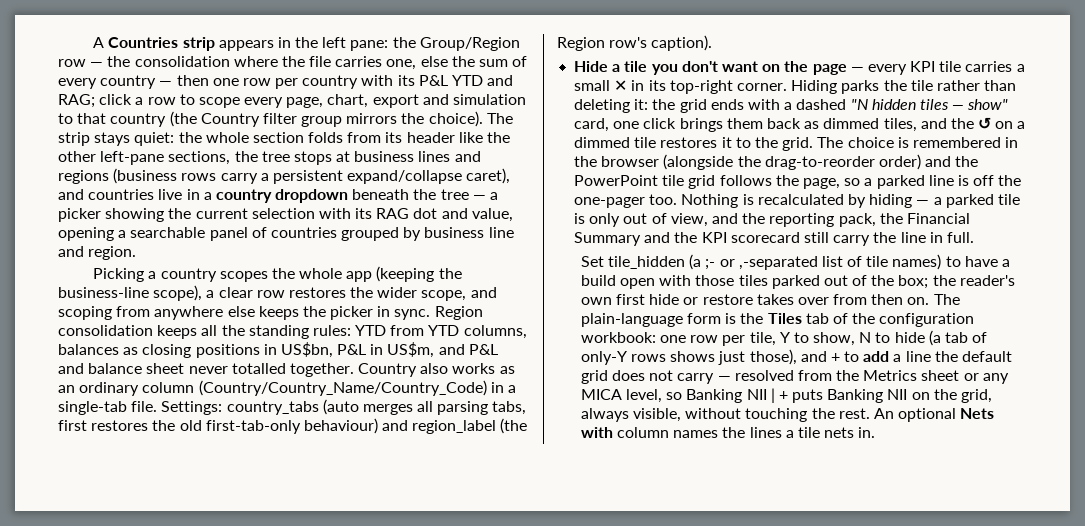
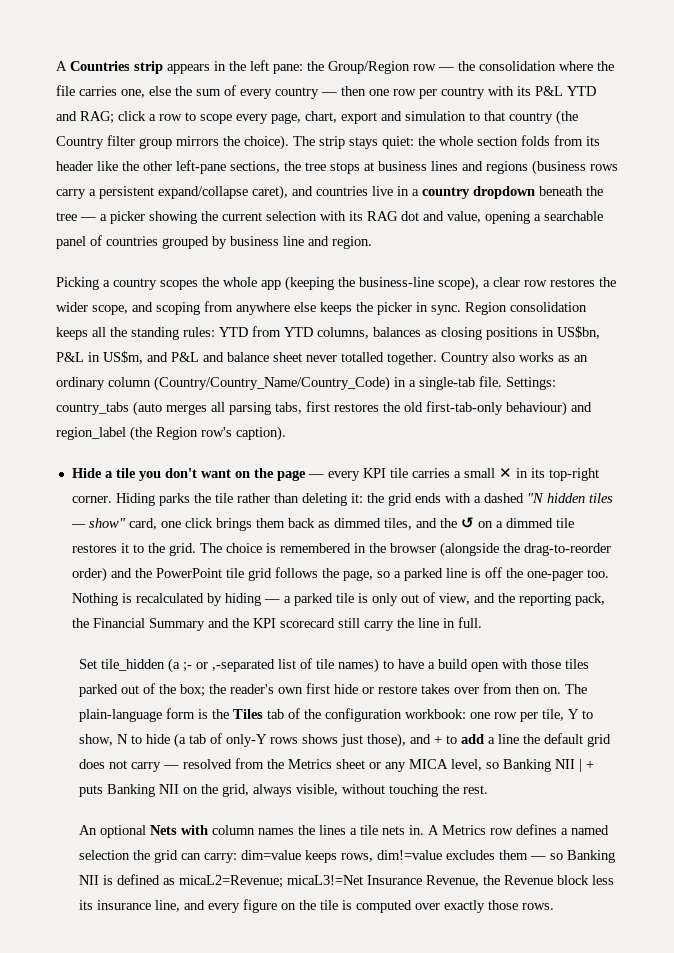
(870, 413) none -> (489, 789) //
(876, 432) none -> [428,824,610,835] [79,850,616,863] [79,874,615,888] [79,899,555,913] A Metrics row defines a named selection the grid can carry: dim=value keeps rows, dim!=value excludes them — so Banking NII is defined as micaL2=Revenue; micaL3!=Net Insurance Revenue, the Revenue block less its insurance line, and every figure on the tile is computed over exactly those rows.

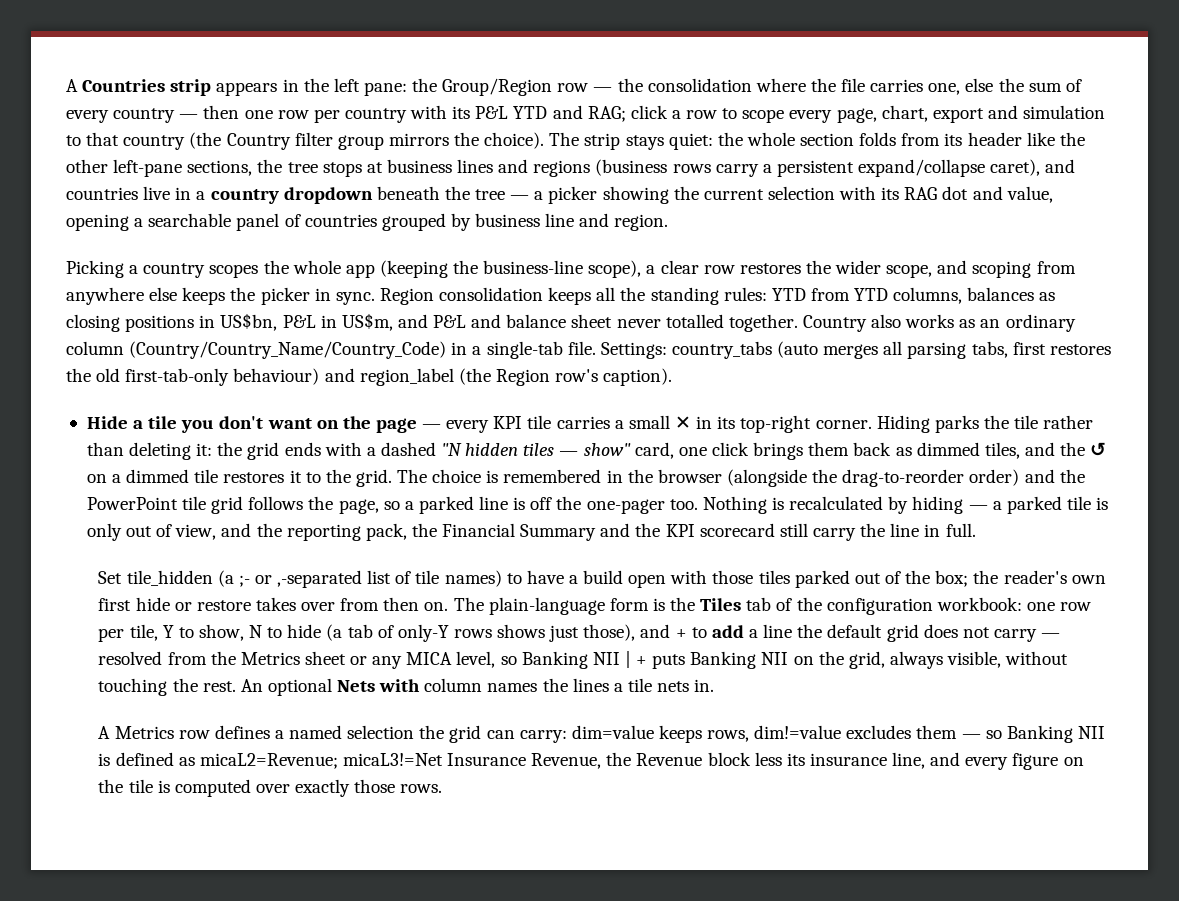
(489, 789) // -> (236, 686) none
(425, 830) none -> (715, 685) //

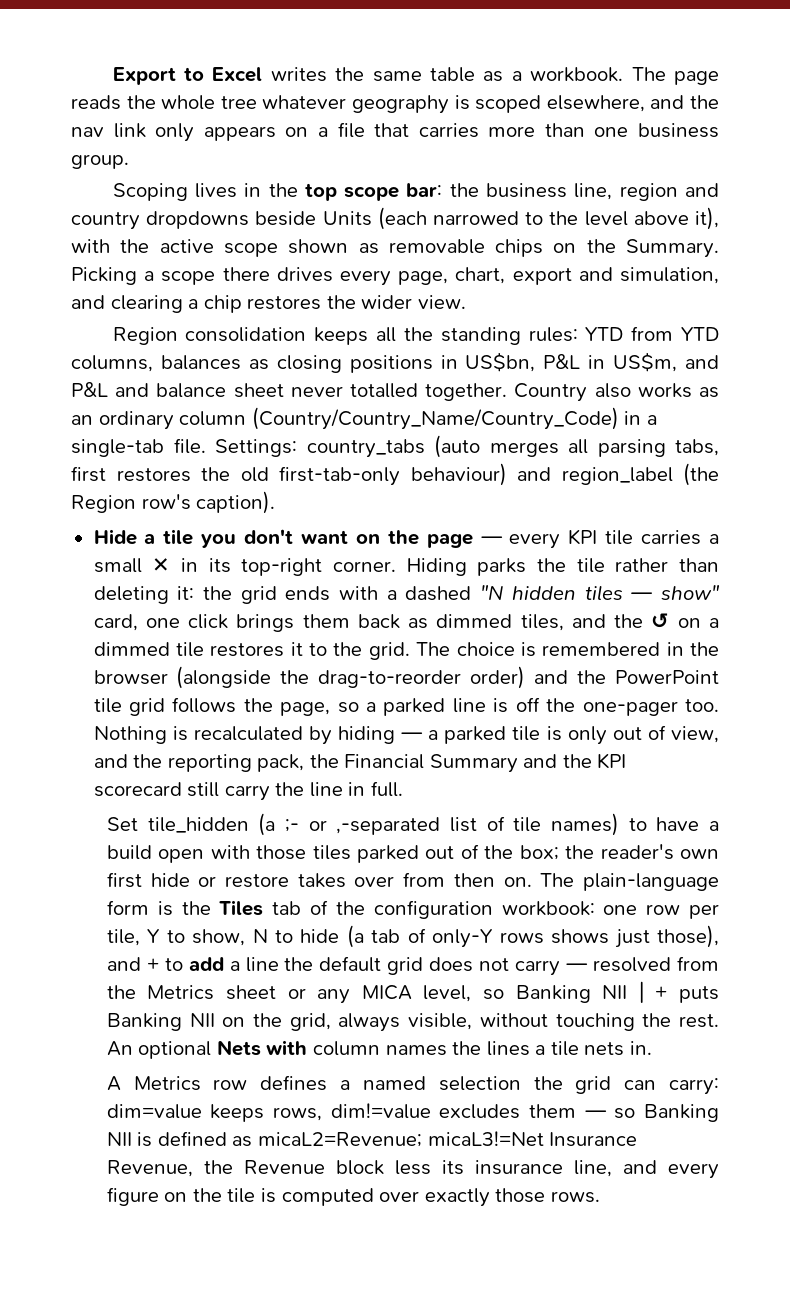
[66,78,1082,96] [66,105,785,123] A Countries strip appears in the left pane: the Group/Region row — the consolidation where the file carries one, else the sum of every country — then one row per country with its P&L YTD and RAG; click a row to scope -> [112,67,720,85] [71,95,720,114] [71,122,719,142] [71,154,129,169] [112,183,719,201] [71,207,719,230] [71,239,719,258] [71,267,333,285] Export to Excel writes the same table as a workbook. The page reads the whole tree whatever geography is scoped elsewhere, and the nav link only appears on a file that carries more than one business group. // Scoping lives in the top scope bar: the business line, region and country dropdowns beside Units (each narrowed to the level above it), with the active scope shown as removable chips on the Summary. Picking a scope there drives
[1023,105,1106,119] [66,132,1085,150] [66,159,1076,177] [66,186,1053,204] [66,213,669,231] [66,260,1076,278] [66,287,375,305] simulation to that country (the Country filter group mirrors the choice). The strip stays quiet: the whole section folds from its header like the other left-pane sections, the tree stops at business lines and regions (business rows carry a persistent expand/collapse caret), and countries live in a country dropdown beneath the tree — a picker showing the current selection with its RAG dot and value, opening a searchable panel of countries grouped by business line and region. // Picking a country scopes the whole app (keeping the business-line scope), a clear row restores the wider scope, and scoping from anywhere else keeps the picker in sync. -> [620,267,719,284] [71,295,466,313] simulation, and clearing a chip restores the wider view. //

